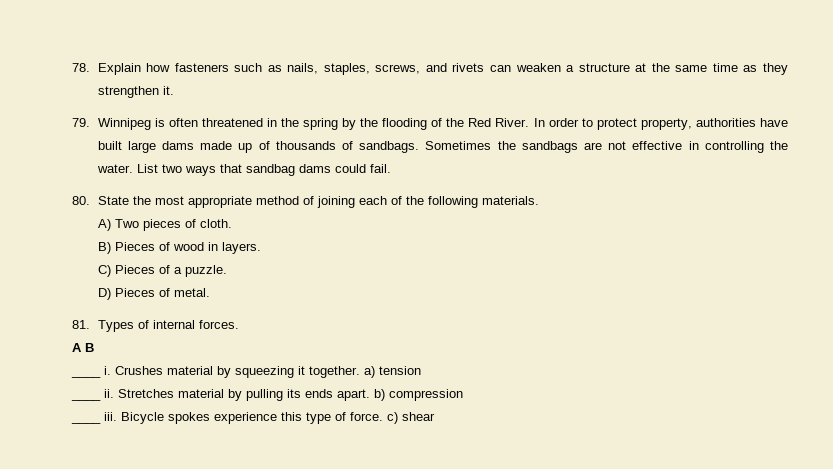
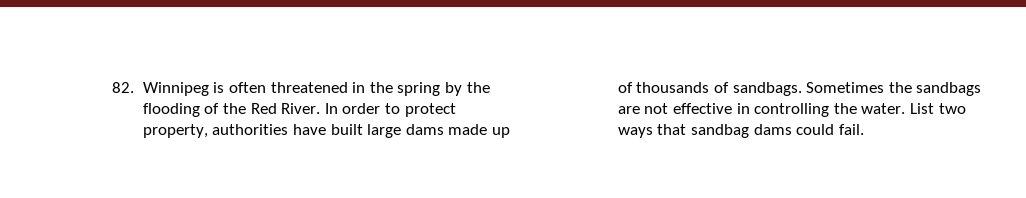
[72,63,788,75] [97,86,174,98] [72,118,91,127] 78. Explain how fasteners such as nails, staples, screws, and rivets can weaken a structure at the same time as they strengthen it. // 79. -> [112,82,135,93] 82.
[72,196,539,208] [97,219,232,231] [97,242,261,254] [97,265,227,277] [97,288,210,300] [72,320,239,332] [72,343,95,352] [71,375,102,378] [104,366,422,378] [71,398,102,401] [104,389,464,401] [71,421,102,424] [104,412,436,424] // 80. State the most appropriate method of joining each of the following materials. // A) Two pieces of cloth. // B) Pieces of wood in layers. // C) Pieces of a puzzle. // D) Pieces of metal. // 81. Types of internal forces. // A B // ____ i. Crushes material by squeezing it together. a) tension // ____ ii. Stretches material by pulling its ends apart. b) compression // ____ iii. Bicycle spokes experience this type of force. c) shear -> (864, 129) none

